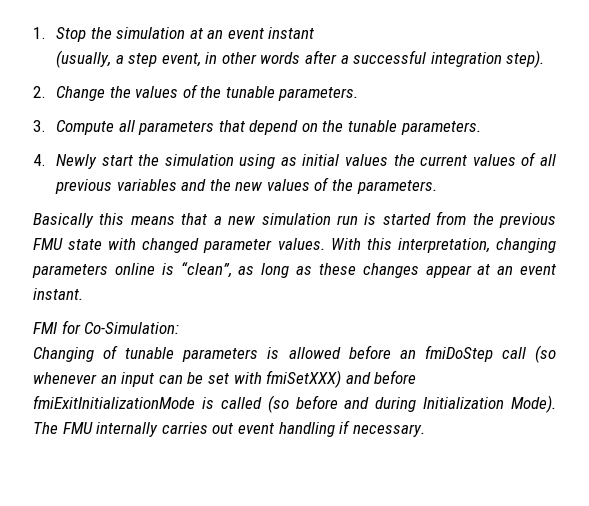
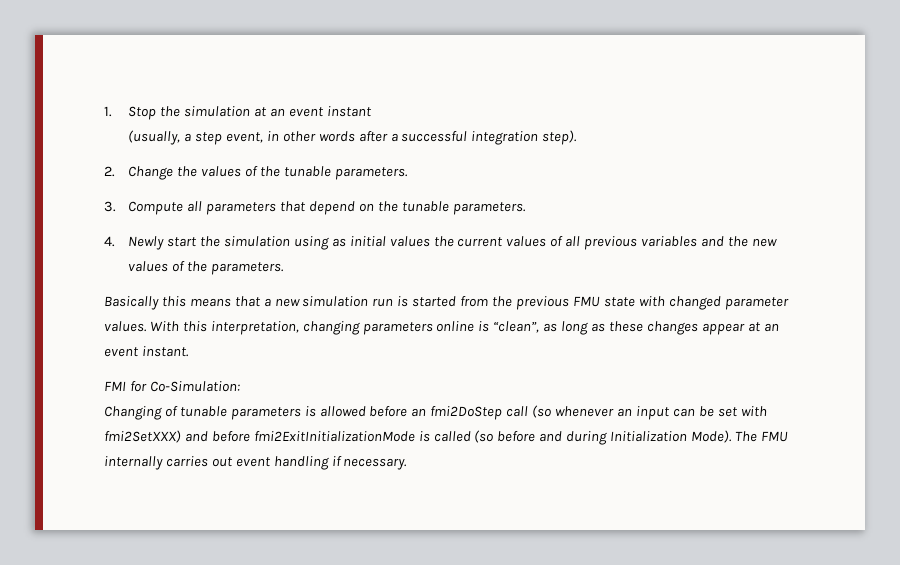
[424,345,493,362] fmiDoStep -> [430,406,503,420] fmi2DoStep
[266,370,342,388] fmiSetXXX) -> [104,430,181,443] fmi2SetXXX)
[33,395,195,409] fmiExitInitializationMode -> [253,431,415,442] fmi2ExitInitializationMode

